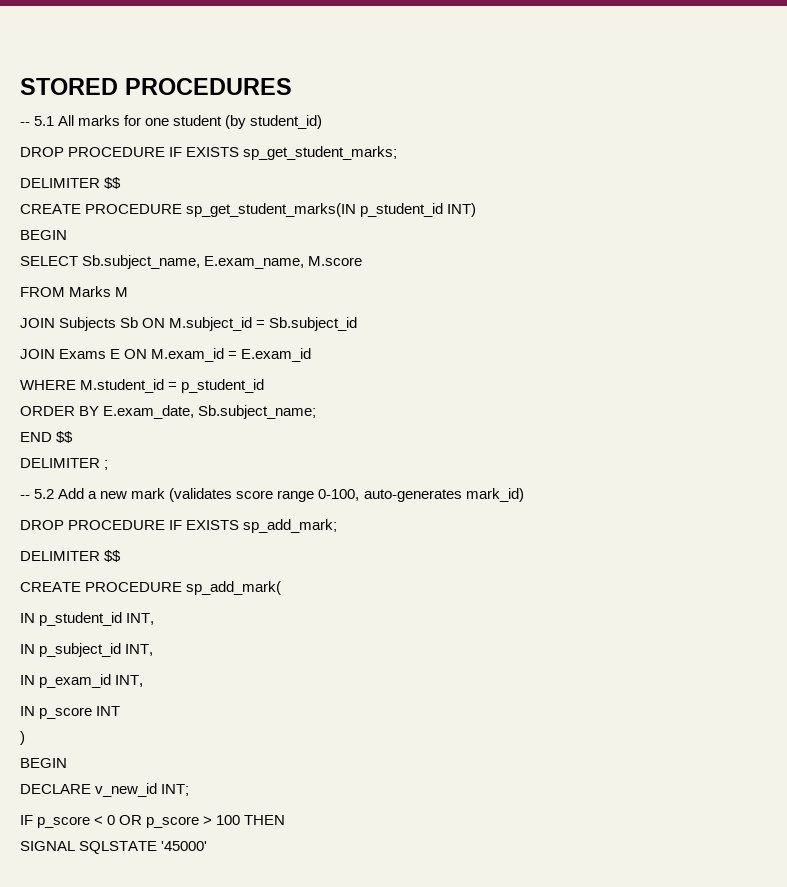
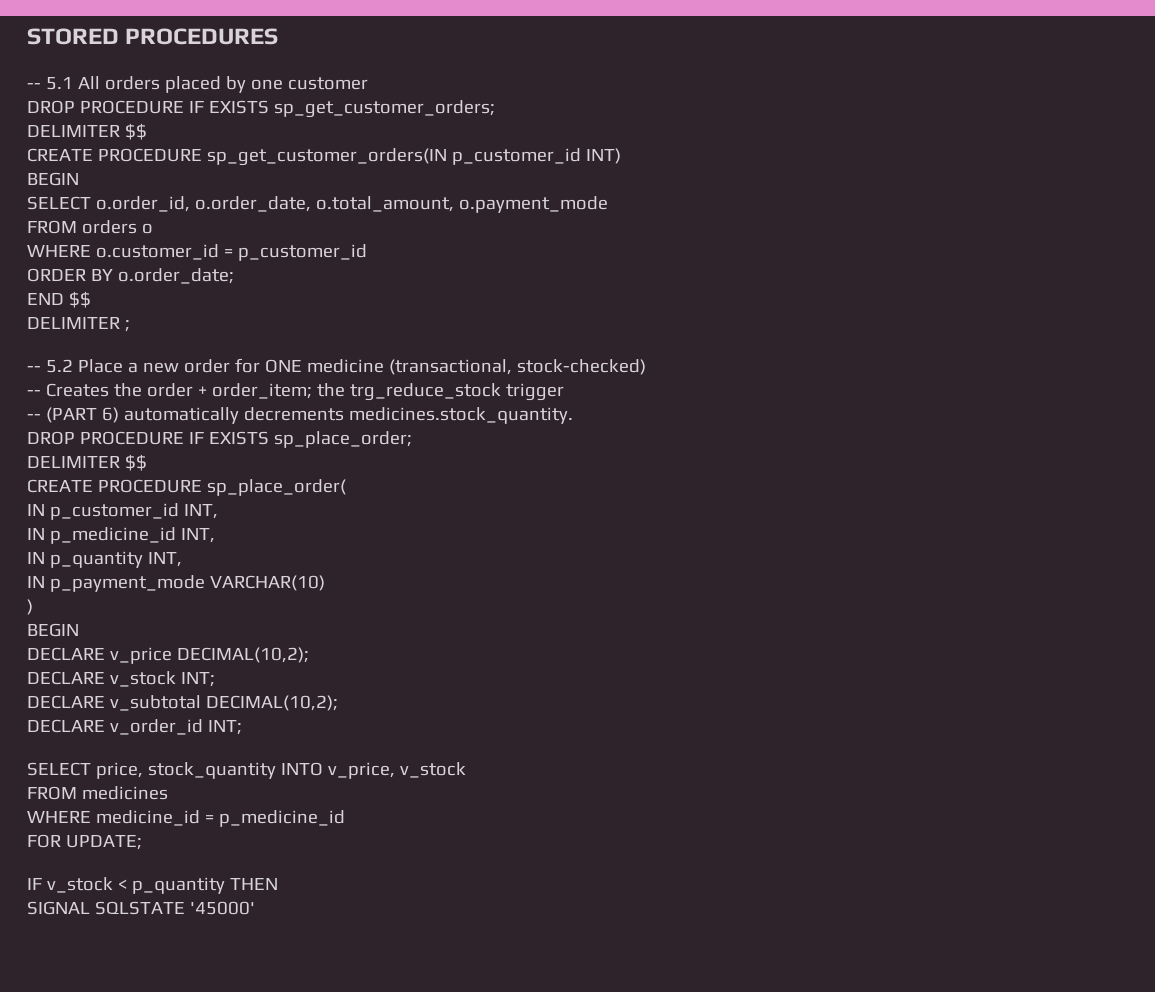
[78,115,323,129] [20,146,398,160] [20,177,122,189] [20,203,444,217] marks for one student (by student_id) // DROP PROCEDURE IF EXISTS sp_get_student_marks; // DELIMITER $$ // CREATE PROCEDURE sp_get_student_marks(IN p_student_id -> [104,76,368,93] [27,100,495,118] [27,123,147,140] [27,148,581,166] orders placed by one customer // DROP PROCEDURE IF EXISTS sp_get_customer_orders; // DELIMITER $$ // CREATE PROCEDURE sp_get_customer_orders(IN p_customer_id
[82,255,363,269] [20,286,129,297] [20,317,358,331] [20,348,312,362] [20,379,265,393] Sb.subject_name, E.exam_name, M.score // FROM Marks M // JOIN Subjects Sb ON M.subject_id = Sb.subject_id // JOIN Exams E ON M.exam_id = E.exam_id // WHERE M.student_id = p_student_id -> [95,196,608,213] [27,220,153,234] [27,244,367,261] o.order_id, o.order_date, o.total_amount, o.payment_mode // FROM orders o // WHERE o.customer_id = p_customer_id
[103,405,317,419] E.exam_date, Sb.subject_name; -> [117,268,234,284] o.order_date;
[58,488,85,499] Add -> [77,359,123,373] Place
[131,488,524,502] [20,519,338,533] [20,550,122,562] [20,581,282,595] [20,612,155,626] [20,643,154,657] [20,674,144,688] [20,706,121,719] mark (validates score range 0-100, auto-generates mark_id) // DROP PROCEDURE IF EXISTS sp_add_mark; // DELIMITER $$ // CREATE PROCEDURE sp_add_mark( // IN p_student_id INT, // IN p_subject_id INT, // IN p_exam_id INT, // IN p_score INT -> [183,358,646,375] [27,383,564,401] [27,407,573,424] [27,431,412,448] [27,454,147,471] [27,479,346,496] [27,503,218,520] [27,527,215,544] [27,551,182,568] [27,575,325,592] order for ONE medicine (transactional, stock-checked) // -- Creates the order + order_item; the trg_reduce_stock trigger // -- (PART 6) automatically decrements medicines.stock_quantity. // DROP PROCEDURE IF EXISTS sp_place_order; // DELIMITER $$ // CREATE PROCEDURE sp_place_order( // IN p_customer_id INT, // IN p_medicine_id INT, // IN p_quantity INT, // IN p_payment_mode VARCHAR(10)
[95,783,190,797] [20,815,241,828] v_new_id INT; // IF p_score < 0 OR p_score > 100 -> [109,647,309,664] [27,671,215,687] [27,695,338,711] [27,719,242,735] [27,762,466,779] [27,786,168,800] [27,810,345,827] [27,834,142,850] [27,877,225,894] v_price DECIMAL(10,2); // DECLARE v_stock INT; // DECLARE v_subtotal DECIMAL(10,2); // DECLARE v_order_id INT; // SELECT price, stock_quantity INTO v_price, v_stock // FROM medicines // WHERE medicine_id = p_medicine_id // FOR UPDATE; // IF v_stock < p_quantity

